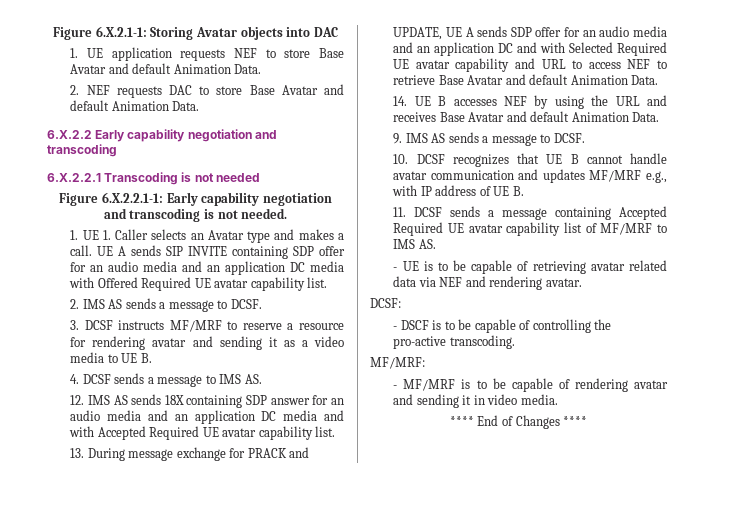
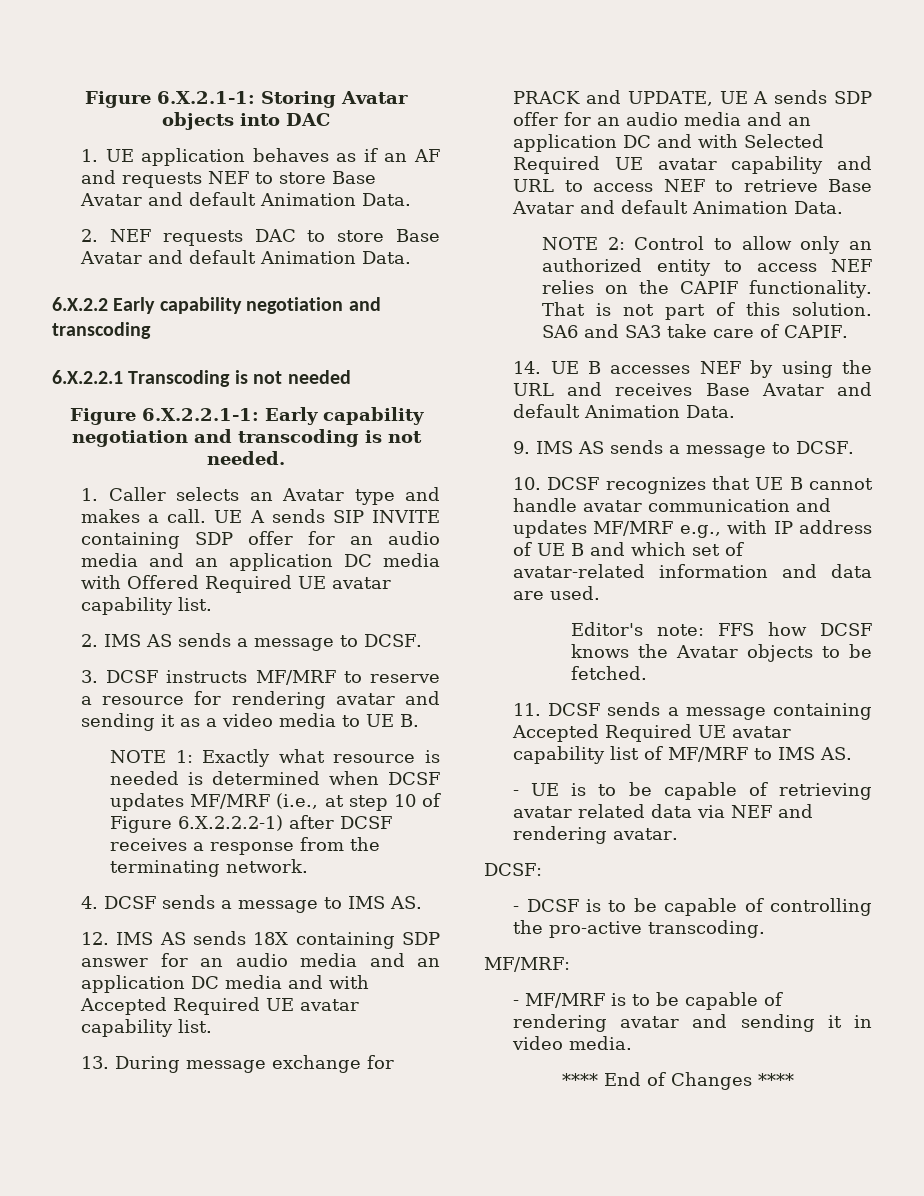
(172, 54) none -> [252,148,440,162] [81,170,117,184] behaves as if an AF and
[82,230,111,240] UE 1. -> (99, 494) none
(152, 358) none -> [110,749,440,767] [110,771,440,785] [110,793,442,811] [110,815,393,833] [110,837,381,855] [110,859,309,877] // NOTE 1: Exactly what resource is needed is determined when DCSF updates MF/MRF (i.e., at step 10 of Figure 6.X.2.2.2-1) after DCSF receives a response from the terminating network.
(659, 80) none -> [542,236,872,254] [542,258,872,276] [542,280,873,298] [542,302,872,320] [542,324,849,338] // NOTE 2: Control to allow only an authorized entity to access NEF relies on the CAPIF functionality. That is not part of this solution. SA6 and SA3 take care of CAPIF.
[512,186,524,196] B. -> [571,542,745,556] [513,564,872,578] [513,586,601,600] [571,622,872,636] [571,644,872,662] [571,666,648,680] B and which set of avatar-related information and data are used. // Editor's note: FFS how DCSF knows the Avatar objects to be fetched.
[400,320,429,330] DSCF -> [526,899,579,912] DCSF

